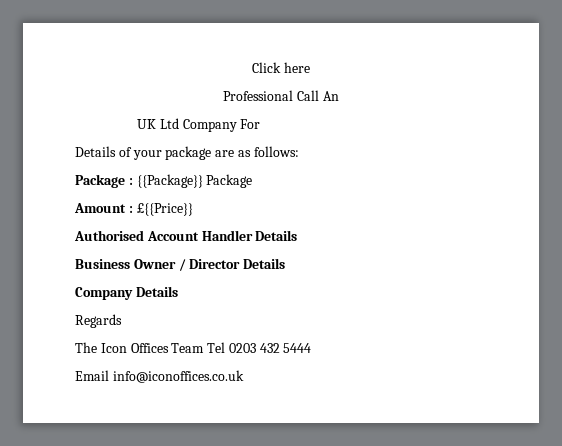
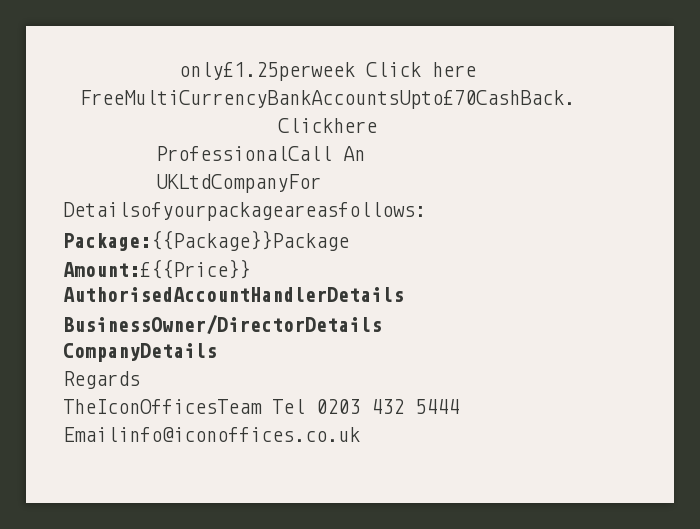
(252, 67) none -> [179,62,355,81] only£1.25perweek
[223,90,339,101] [136,118,261,132] [75,146,299,160] [75,174,253,188] [74,203,193,216] [74,230,298,241] [75,258,286,271] [75,286,178,300] [75,314,122,328] [75,342,205,353] Professional Call An // UK Ltd Company For // Details of your package are as follows: // Package : {{Package}} Package // Amount : £{{Price}} // Authorised Account Handler Details // Business Owner / Director Details // Company Details // Regards // The Icon Offices Team -> [80,90,575,109] [278,118,377,133] [155,146,365,161] [155,174,321,193] [63,202,426,221] [63,230,349,251] [63,259,250,279] [63,287,404,302] [63,315,382,335] [63,343,217,362] [63,371,140,389] [63,399,262,414] FreeMultiCurrencyBankAccountsUpto£70CashBack. // Clickhere // ProfessionalCall An // UKLtdCompanyFor // Detailsofyourpackageareasfollows: // Package:{{Package}}Package // Amount:£{{Price}} // AuthorisedAccountHandlerDetails // BusinessOwner/DirectorDetails // CompanyDetails // Regards // TheIconOfficesTeam
[75,370,244,383] Email info@iconoffices.co.uk -> [63,427,360,442] Emailinfo@iconoffices.co.uk

